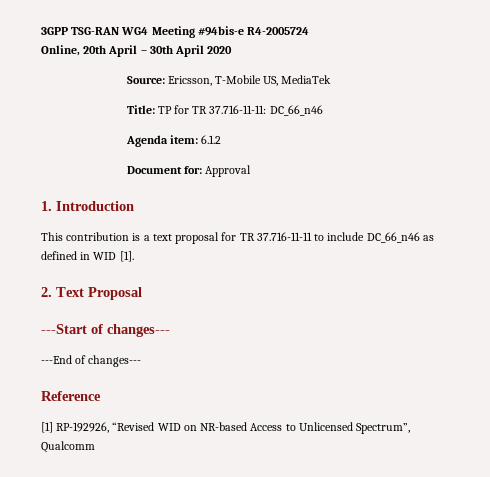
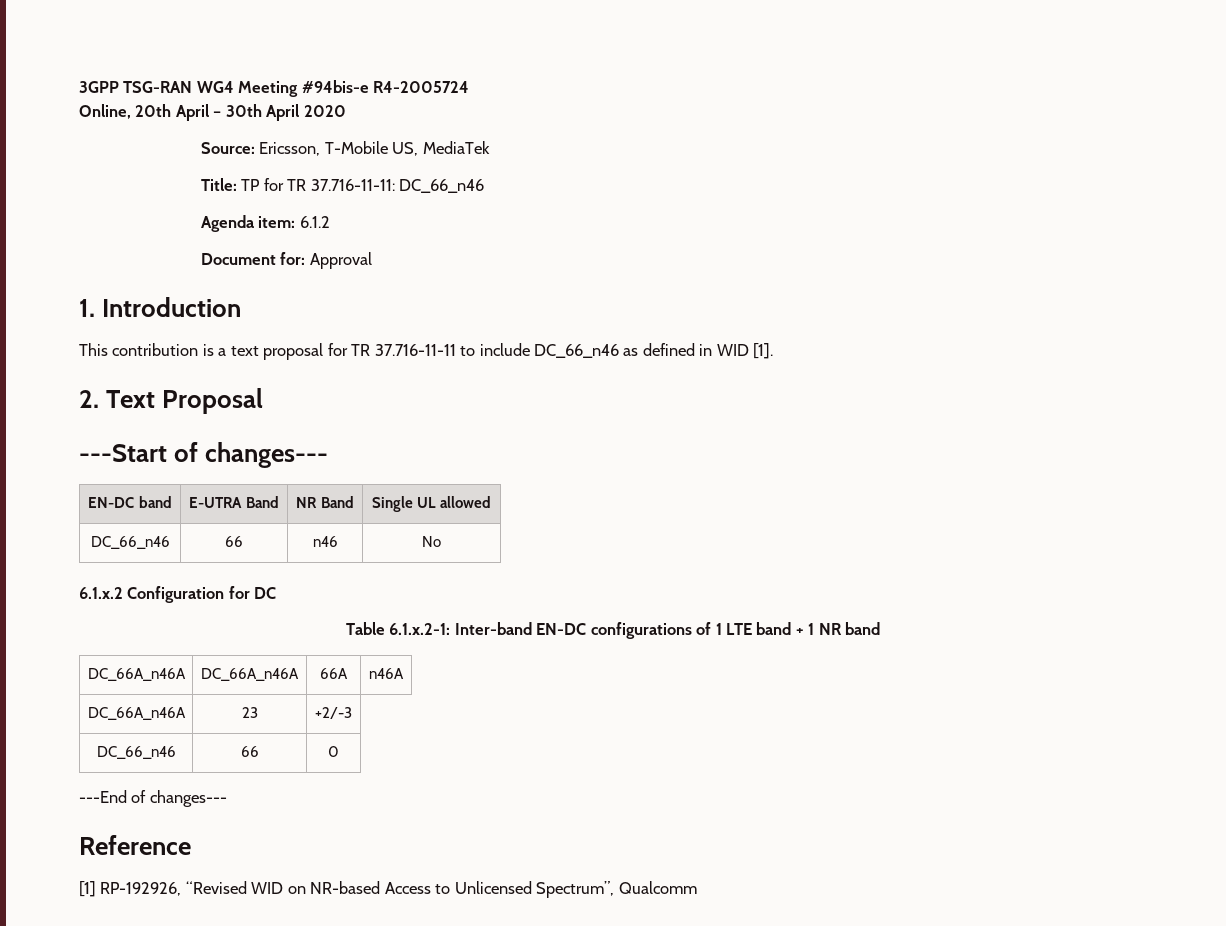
(170, 330) none -> [88,496,172,508] [189,496,279,508] [296,496,354,508] [371,496,492,512] [90,536,170,549] [225,536,243,547] [312,536,338,547] [422,536,441,547] [79,586,277,603] [345,622,881,639] [87,668,186,681] [201,668,299,681] [320,668,348,679] [369,668,404,679] [87,707,186,720] [241,707,258,718] [315,707,352,719] [96,746,176,759] [240,746,259,757] [328,746,339,757] // EN-DC band | E-UTRA Band | NR Band | Single UL allowed // DC_66_n46 | 66 | n46 | No // 6.1.x.2 Configuration for DC // Table 6.1.x.2-1: Inter-band EN-DC configurations of 1 LTE band + 1 NR band // DC_66A_n46A | DC_66A_n46A | 66A | n46A // DC_66A_n46A | 23 | +2/-3 // DC_66_n46 | 66 | 0

